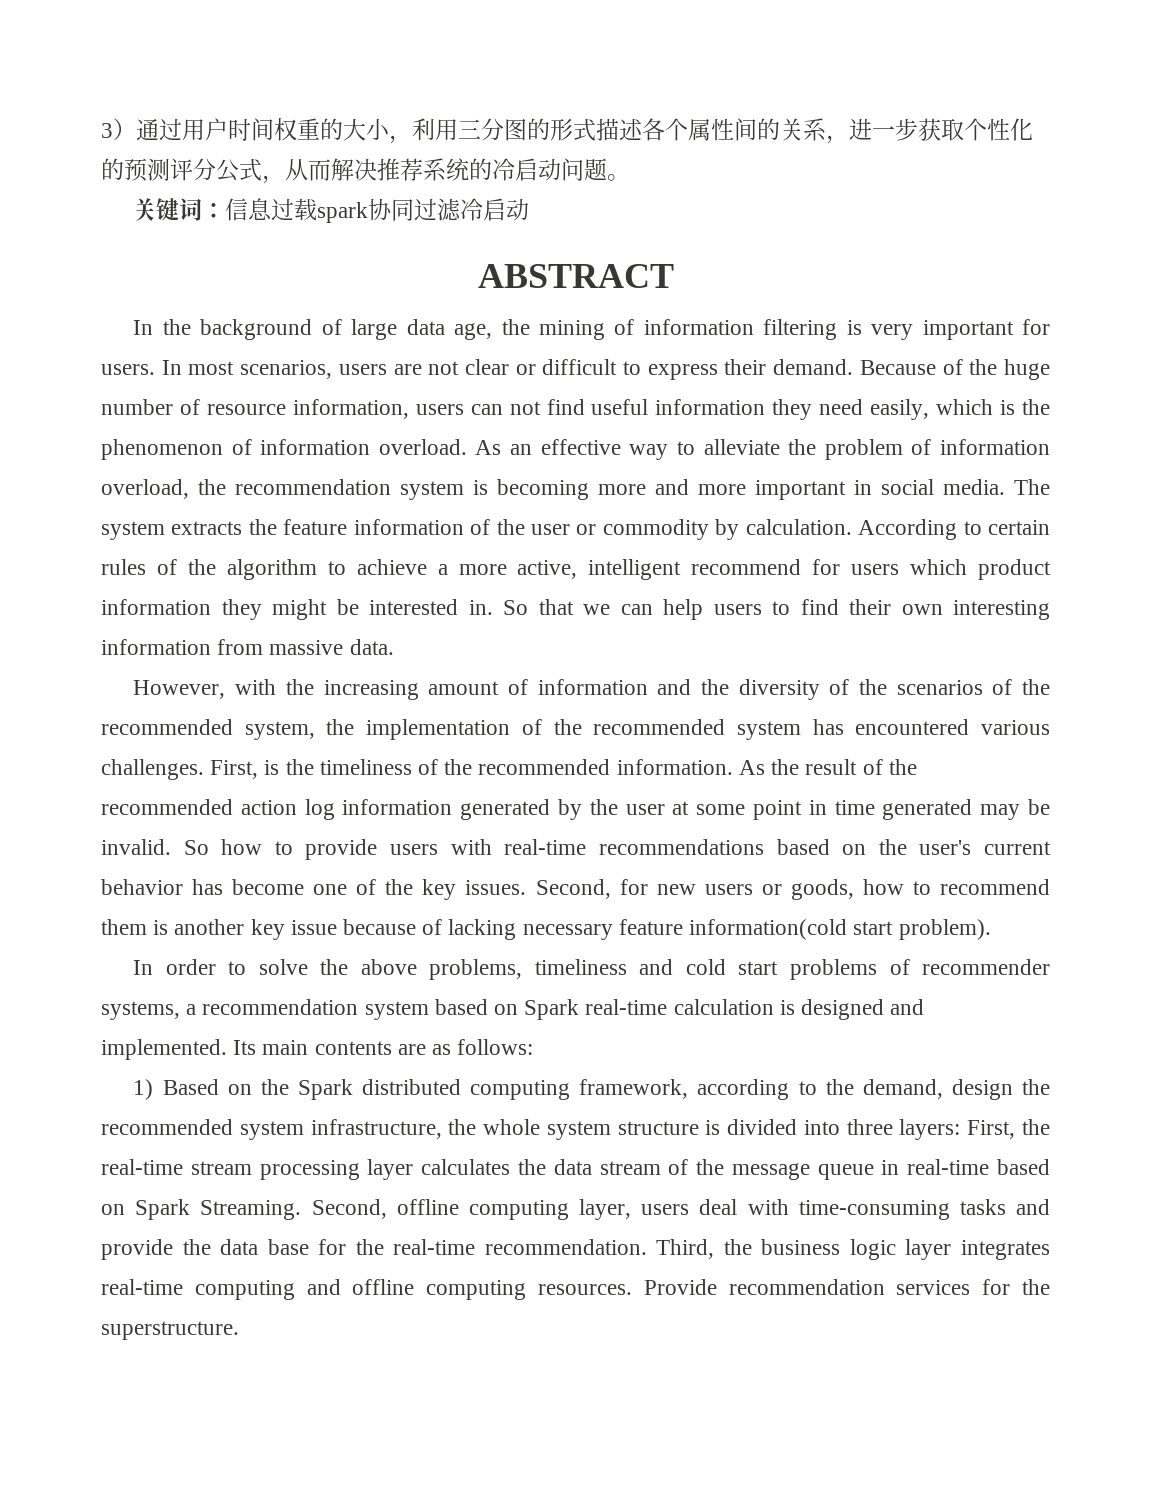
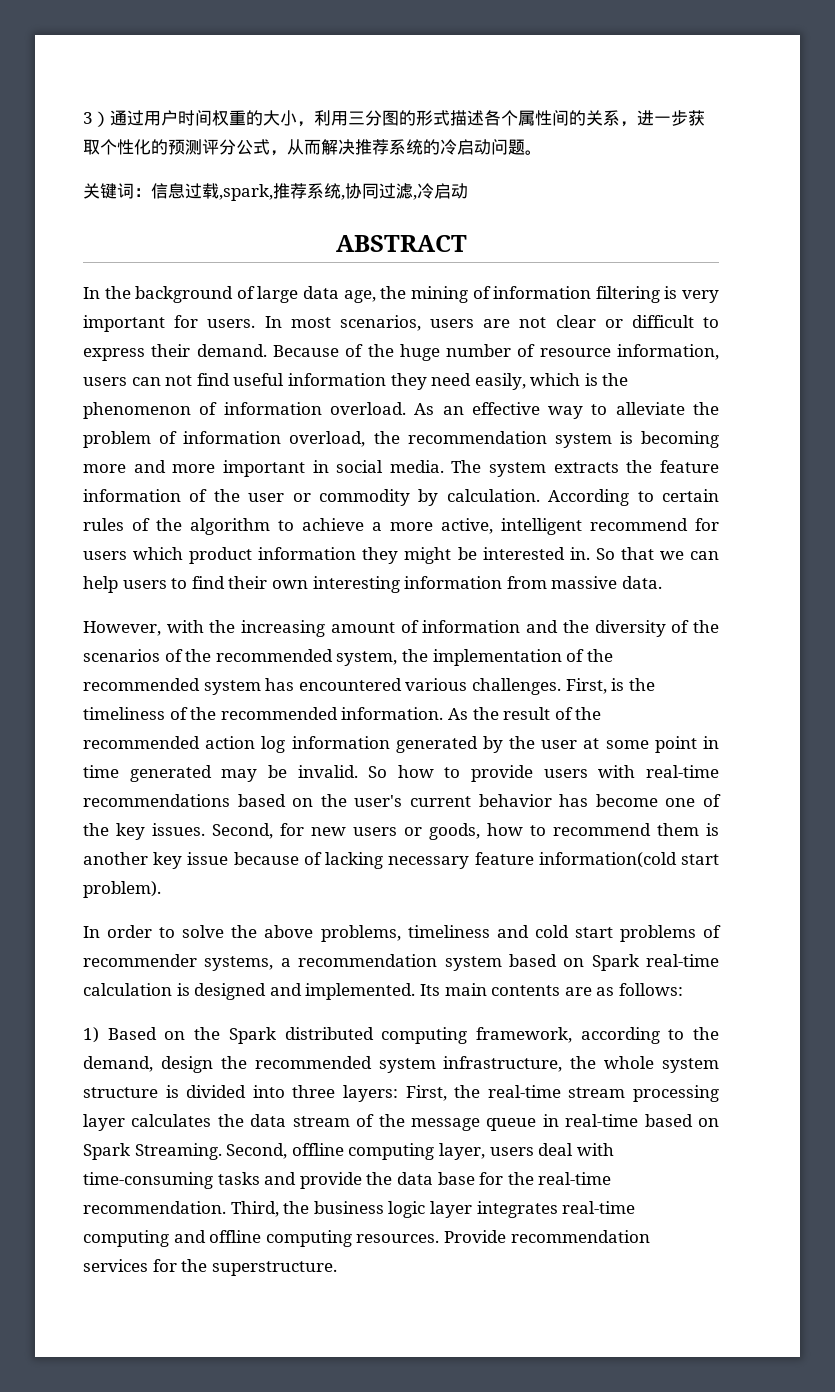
[317,202,369,223] spark -> [219,183,345,201] ,spark,推荐系统,
(462, 209) none -> [413,195,417,200] ,

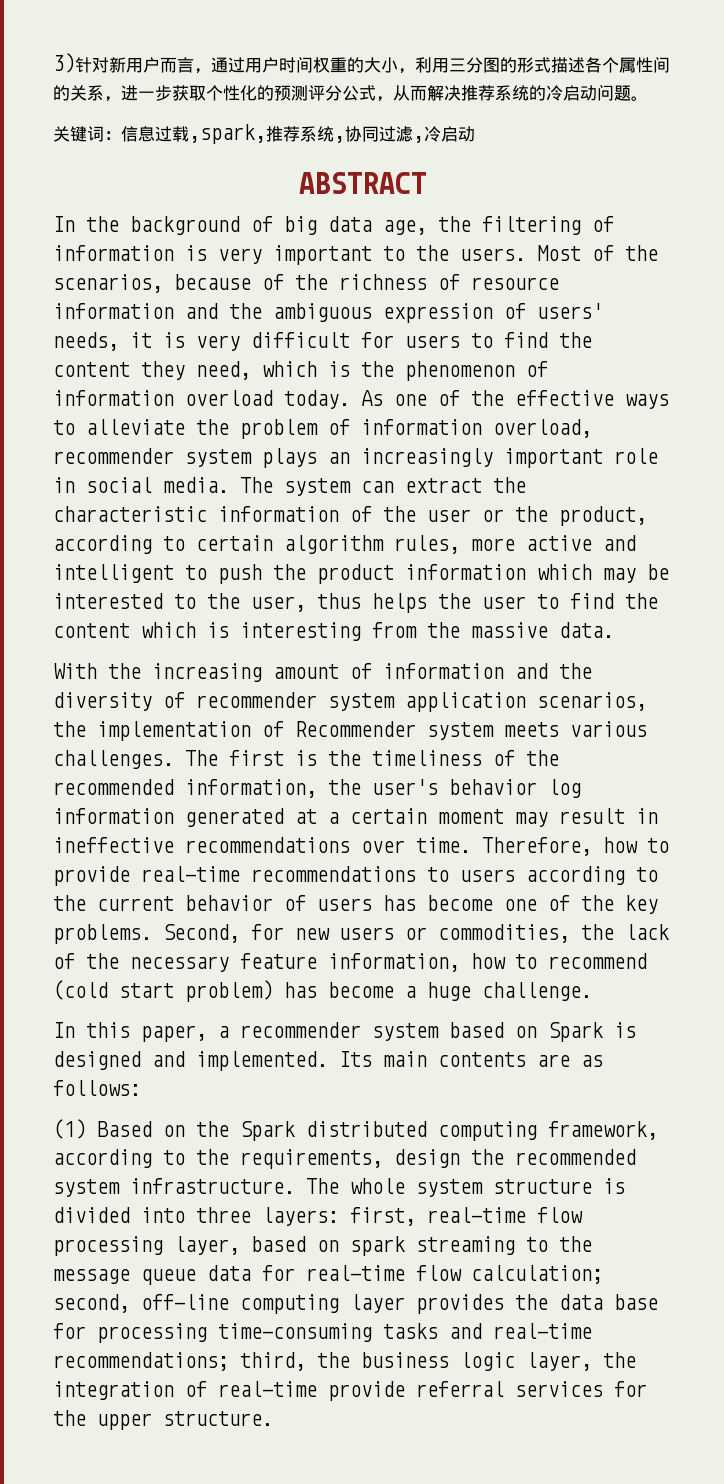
[83,111,110,127] 3） -> [53,53,211,74] 3)针对新用户而言，
[257,286,299,303] large -> [284,216,317,235] big
[410,286,660,303] mining of information filtering -> [482,216,614,235] [53,245,174,261] filtering of information
[174,315,719,331] [83,344,719,361] [83,373,526,390] for users. In most scenarios, users are not clear or difficult to express their demand. Because of the huge number of resource information, users can not find useful information they need easily, -> [383,245,658,261] [53,274,559,293] [53,303,603,323] [53,332,592,351] [53,361,251,380] to the users. Most of the scenarios, because of the richness of resource information and the ambiguous expression of users' needs, it is very difficult for users to find the content they need,
[329,402,584,419] overload. As an effective way -> [185,390,669,409] overload today. As one of the effective ways
[373,431,719,448] [83,460,305,477] the recommendation system is becoming more and more important -> [53,448,658,468] recommender system plays an increasingly important role
[553,460,719,473] extracts the feature -> [361,477,526,493] [53,506,207,522] can extract the characteristic
[319,489,719,506] [83,518,719,535] [83,547,719,564] [83,576,547,593] commodity by calculation. According to certain rules of the algorithm to achieve a more active, intelligent recommend for users which product information they might be interested in. So that we can help users to find their own interesting information from -> [515,506,647,526] [53,535,636,554] [53,564,669,584] [53,593,658,613] [53,622,460,641] the product, according to certain algorithm rules, more active and intelligent to push the product information which may be interested to the user, thus helps the user to find the content which is interesting from the
[83,620,204,636] However, with -> [53,663,97,679] With
[693,620,720,633] [83,649,613,666] [83,678,607,695] the scenarios of the recommended system, the implementation of the recommended system has encountered various challenges. First, -> [196,692,647,712] [53,721,647,741] [53,750,284,769] recommender system application scenarios, the implementation of Recommender system meets various challenges. The first
[341,707,602,720] [83,736,719,753] [83,765,719,782] [83,794,552,807] information. As the result of the recommended action log information generated by the user at some point in time generated may be invalid. So how to provide users with real-time recommendations based on the user's current behavior -> [185,779,581,798] [53,808,658,827] [53,837,669,856] [53,866,658,886] [53,895,372,911] information, the user's behavior log information generated at a certain moment may result in ineffective recommendations over time. Therefore, how to provide real-time recommendations to users according to the current behavior of users
[152,823,205,836] issues. -> [53,924,152,944] problems.
[429,823,719,840] [83,852,719,869] [83,881,161,898] [83,925,721,942] [83,954,438,971] goods, how to recommend them is another key issue because of lacking necessary feature information(cold start problem). // In order to solve the above problems, timeliness and cold start problems of recommender systems, a recommendation -> [438,924,669,943] [53,953,647,972] [53,980,592,1002] [53,1022,361,1042] commodities, the lack of the necessary feature information, how to recommend (cold start problem) has become a huge challenge. // In this paper, a recommender
[646,954,719,967] [83,983,172,996] real-time calculation -> (603, 1032) none
[83,1027,99,1043] 1) -> [53,1119,86,1139] (1)
[83,1056,153,1072] demand, -> [240,1149,383,1169] requirements,
[443,1056,597,1072] infrastructure, the -> [130,1178,339,1194] infrastructure. The
[405,1085,720,1102] [83,1114,719,1131] [83,1143,614,1160] [83,1172,612,1189] [83,1201,636,1218] [83,1230,650,1247] First, the real-time stream processing layer calculates the data stream of the message queue in real-time based on Spark Streaming. Second, offline computing layer, users deal with time-consuming tasks and provide the data base for the real-time recommendation. Third, the business logic layer integrates real-time computing and offline computing resources. Provide recommendation -> [350,1207,583,1226] [53,1236,592,1256] [53,1265,603,1285] [53,1294,658,1314] [53,1323,592,1343] [53,1352,636,1371] [53,1381,504,1401] first, real-time flow processing layer, based on spark streaming to the message queue data for real-time flow calculation; second, off-line computing layer provides the data base for processing time-consuming tasks and real-time recommendations; third, the business logic layer, the integration of real-time provide referral
[211,1261,337,1276] superstructure. -> [97,1411,273,1430] upper structure.

